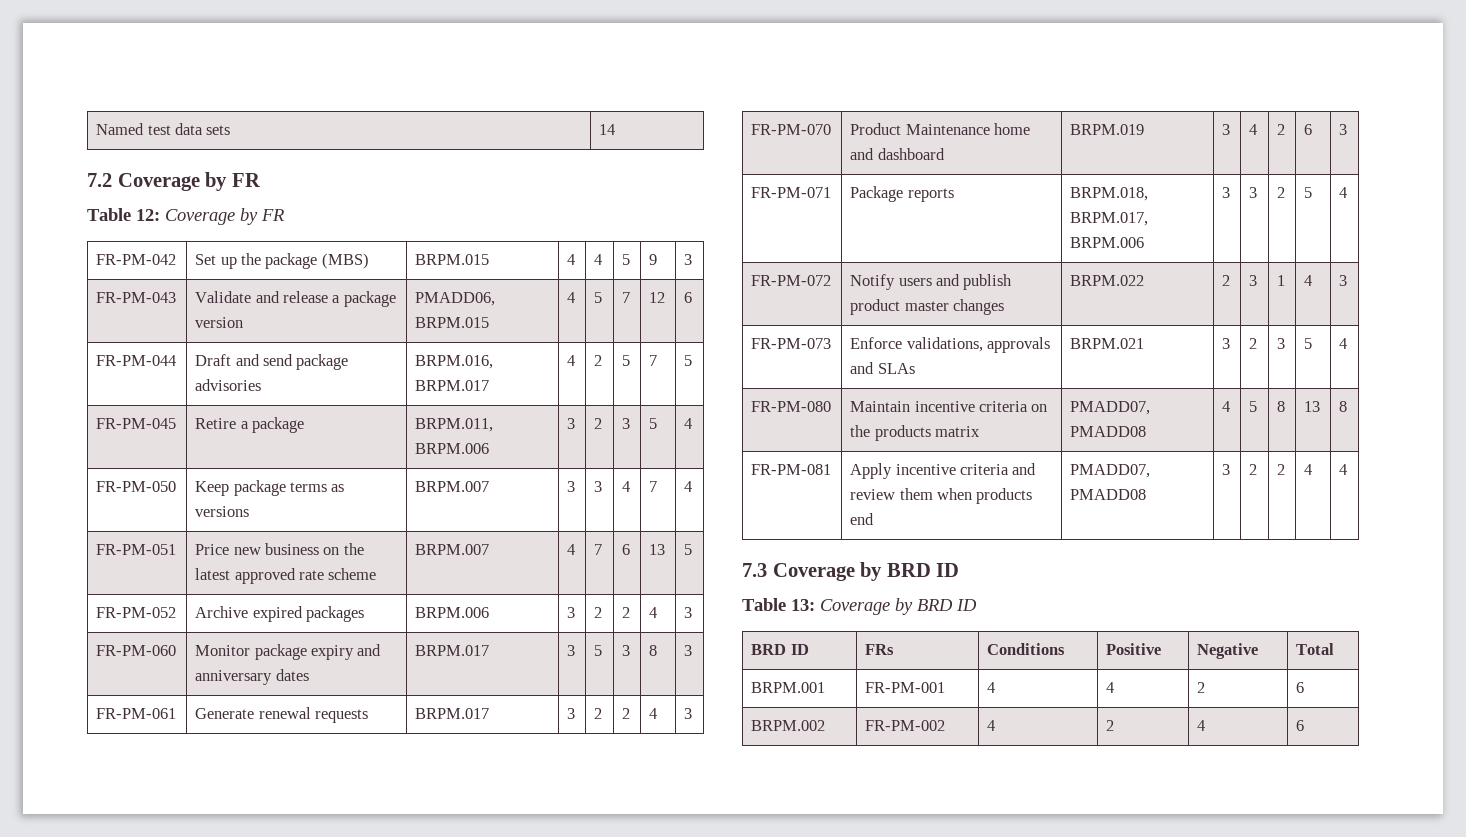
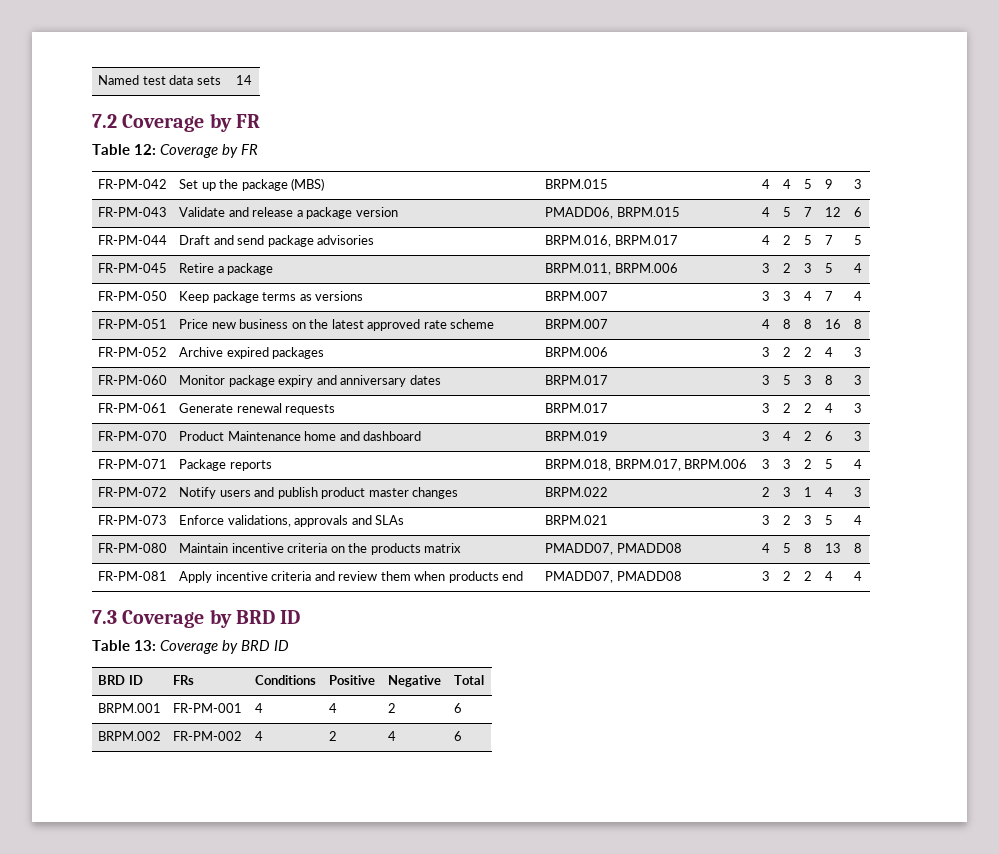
[594,544,603,555] [622,544,631,555] [649,544,666,555] [684,544,693,555] 7 | 6 | 13 | 5 -> [782,319,791,329] [803,319,812,329] [824,319,841,329] [853,319,862,329] 8 | 8 | 16 | 8

